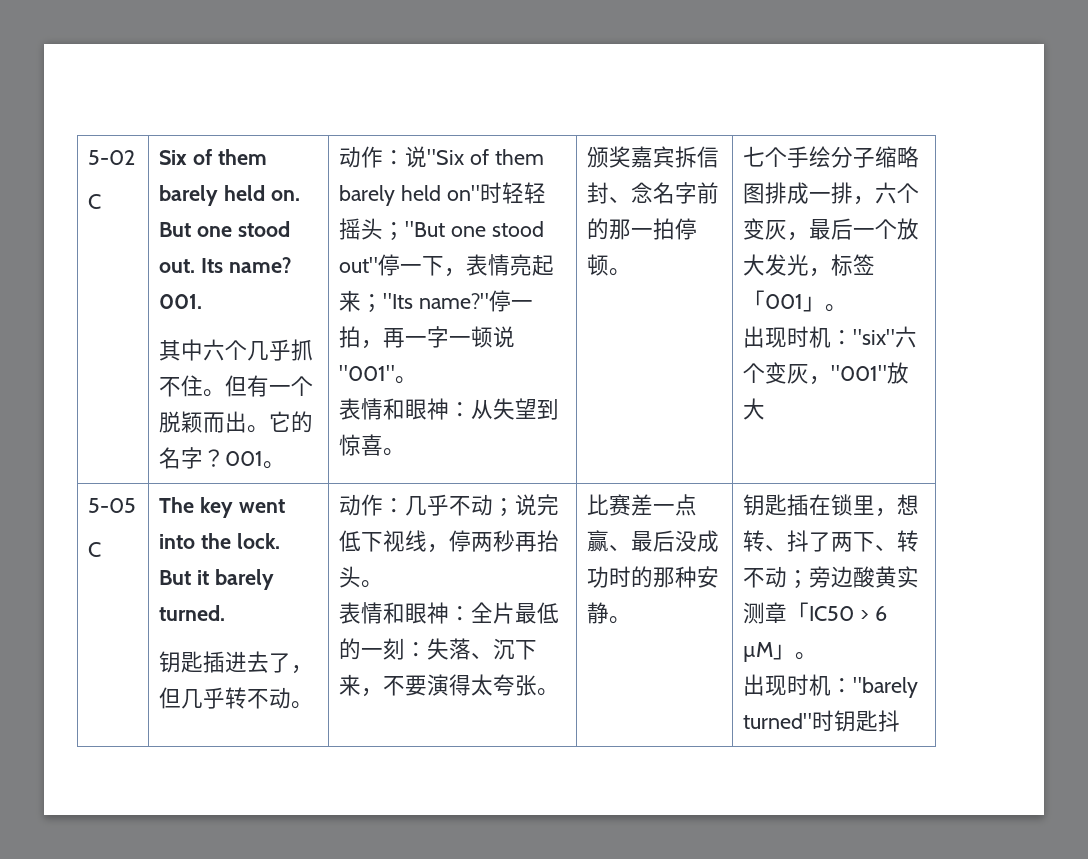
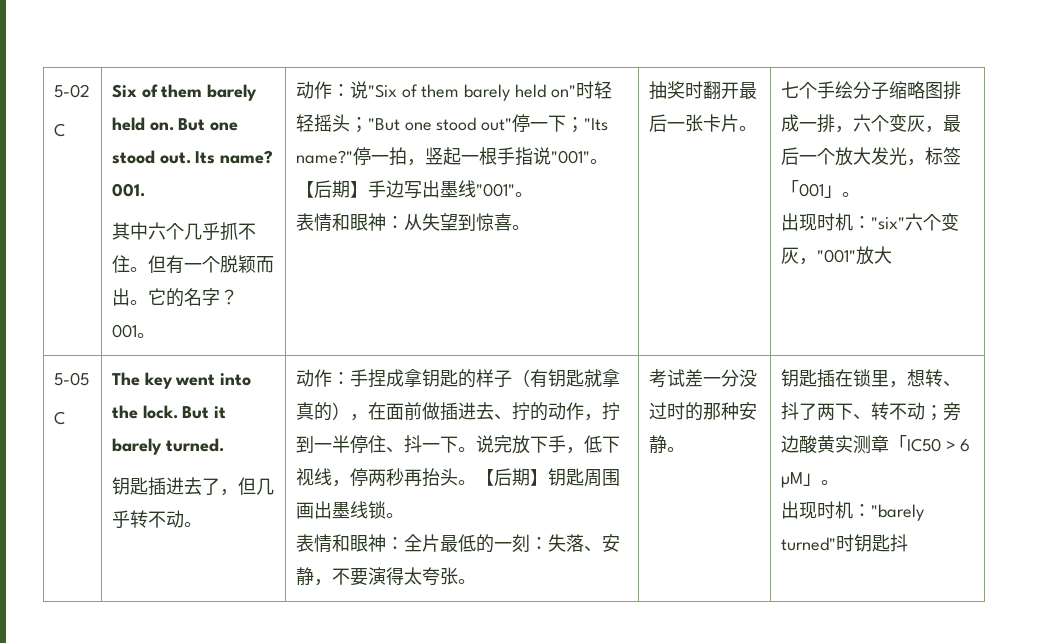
[444,254,555,277] [339,290,362,312] ，表情亮起来 -> (567, 123) none
[383,326,494,348] 再一字一顿 -> [424,147,533,166] 竖起一根手指
(418, 380) none -> [295,180,533,199] 【后期】手边写出墨线"001"。
[587,146,720,168] [587,182,720,204] [587,218,698,240] [587,254,610,276] 颁奖嘉宾拆信封、念名字前的那一拍停顿 -> [648,81,757,99] [648,114,739,132] 抽奖时翻开最后一张卡片
[405,494,560,517] 几乎不动；说完 -> [349,369,620,388] [295,402,620,421] [295,435,584,454] 手捏成拿钥匙的样子（有钥匙就拿真的），在面前做插进去、拧的动作，拧到一半停住、抖一下。说完放下手，
(384, 584) none -> [475,468,620,487] [295,501,404,519] 【后期】钥匙周围画出墨线锁。
[493,638,538,660] [339,674,362,696] 沉下来 -> [601,534,620,552] [295,567,314,585] 安静
[587,494,698,516] [587,530,720,552] [587,566,610,588] 比赛差一点赢、最后没成功 -> [648,369,757,388] [648,402,667,420] 考试差一分没过

